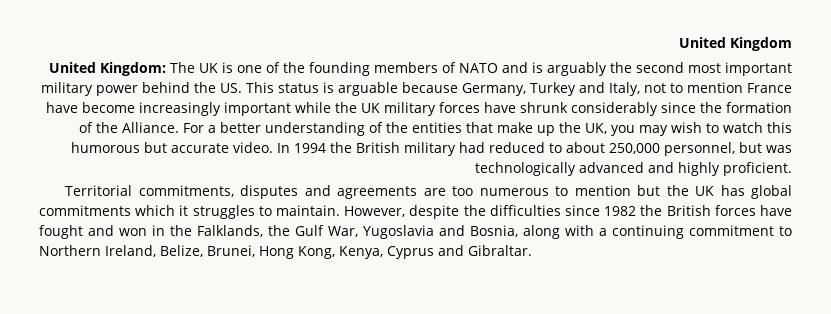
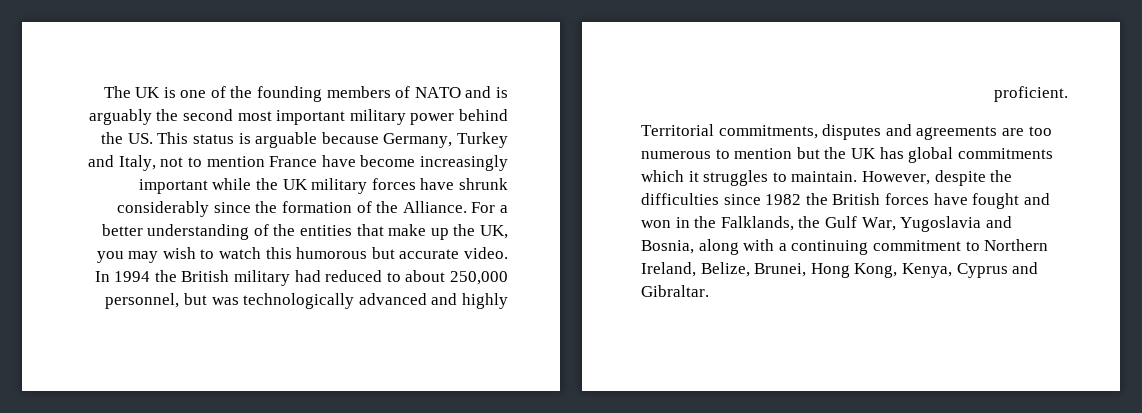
[679,37,792,51] [49,62,167,76] United Kingdom // United Kingdom: -> (103, 92) none

